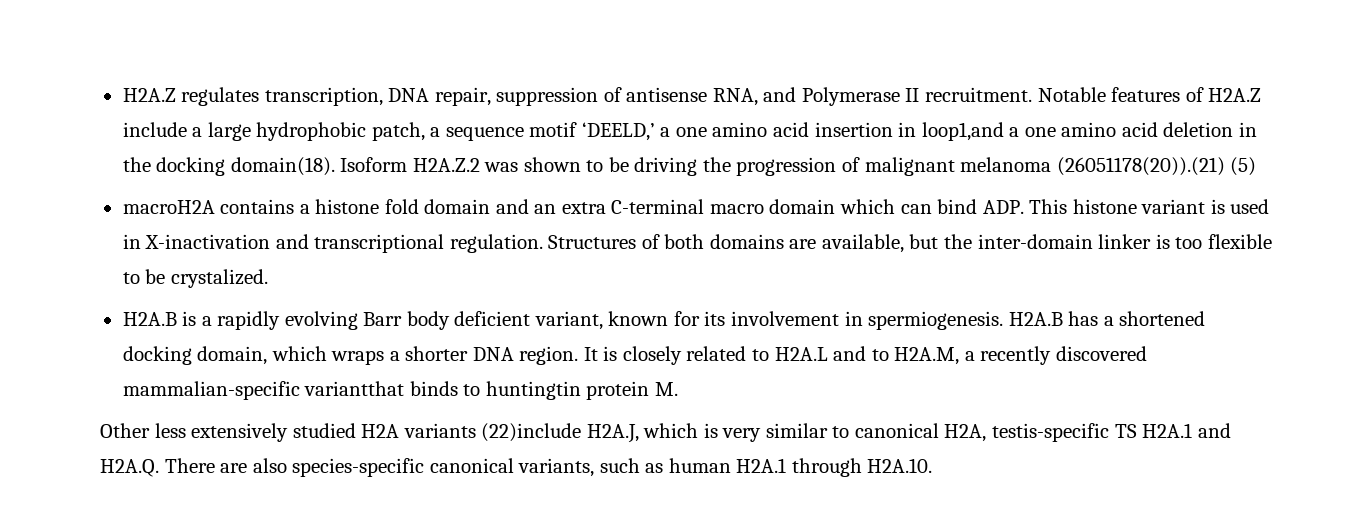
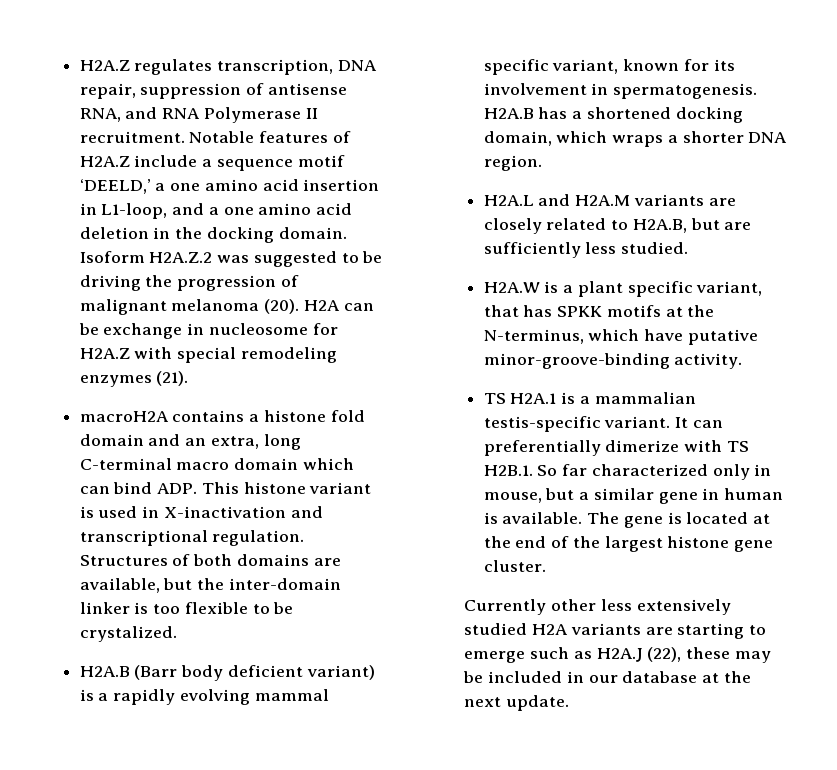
(797, 94) none -> [162,108,201,119] RNA
[207,122,441,141] large hydrophobic patch, a -> (213, 163) none
[921,122,1004,141] loop1,and -> [101,203,205,219] L1-loop, and
[230,157,335,176] domain(18). -> [278,227,347,239] domain.
[523,157,581,172] shown -> [253,251,337,267] suggested
[1056,157,1257,176] (26051178(20)).(21) (5) -> [264,299,374,314] [78,323,338,339] [79,347,337,363] [79,371,189,387] (20). H2A can be exchange in nucleosome for H2A.Z with special remodeling enzymes (21).
[561,202,606,214] extra -> [210,434,301,450] extra, long
(177, 319) none -> [134,665,375,681] (Barr body deficient variant)
[363,311,531,330] Barr body deficient -> [254,689,329,701] [483,59,549,75] mammal specific
[868,311,1004,330] spermiogenesis. -> [613,83,758,99] spermatogenesis.
[583,346,1147,365] [122,381,678,400] [99,423,150,438] It is closely related to H2A.L and to H2A.M, a recently discovered mammalian-specific variantthat binds to huntingtin protein M. // Other -> [483,194,736,206] [483,218,752,234] [483,242,689,258] [483,281,763,297] [483,305,715,317] [483,329,758,345] [483,353,743,369] [483,392,696,404] [483,416,723,432] [483,440,749,456] [483,464,772,480] [483,488,784,504] [483,512,771,528] [483,536,774,552] [483,560,546,572] [464,599,597,615] // H2A.L and H2A.M variants are closely related to H2A.B, but are sufficiently less studied. // H2A.W is a plant specific variant, that has SPKK motifs at the N-terminus, which have putative minor-groove-binding activity. // TS H2A.1 is a mammalian testis-specific variant. It can preferentially dimerize with TS H2B.1. So far characterized only in mouse, but a similar gene in human is available. The gene is located at the end of the largest histone gene cluster. // Currently other
[481,423,1231,443] [99,458,933,477] (22)include H2A.J, which is very similar to canonical H2A, testis-specific TS H2A.1 and H2A.Q. There are also species-specific canonical variants, such as human H2A.1 through H2A.10. -> [645,623,767,639] [464,647,771,663] [463,671,751,683] [464,695,570,711] are starting to emerge such as H2A.J (22), these may be included in our database at the next update.

